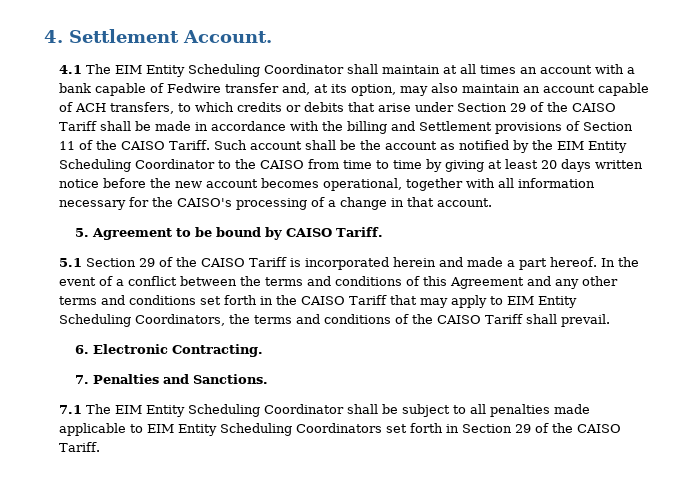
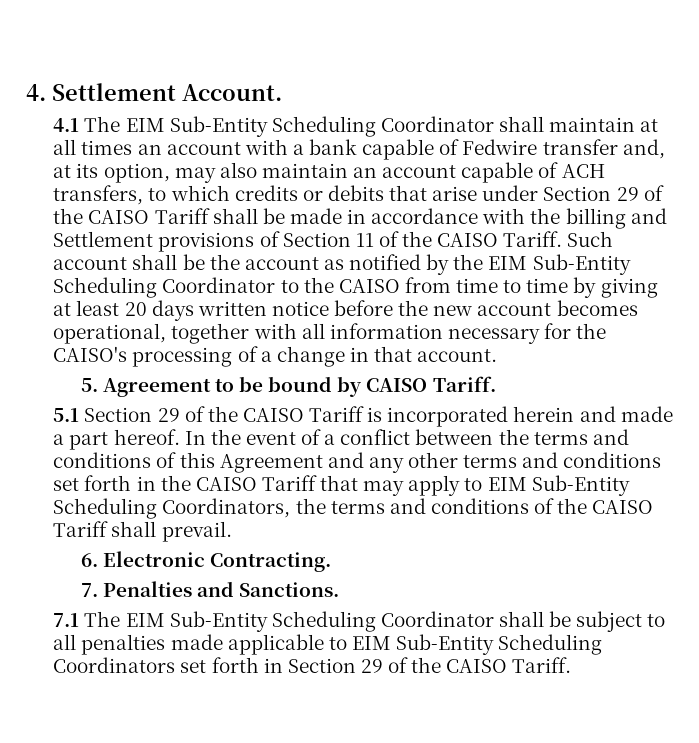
[146,65,186,77] Entity -> [169,116,268,137] Sub-Entity
[588,141,628,153] Entity -> [532,254,631,275] Sub-Entity
[538,296,578,308] Entity -> [531,475,630,496] Sub-Entity
[146,405,186,417] Entity -> [169,611,268,632] Sub-Entity
[178,424,218,436] Entity -> [396,634,495,655] Sub-Entity

